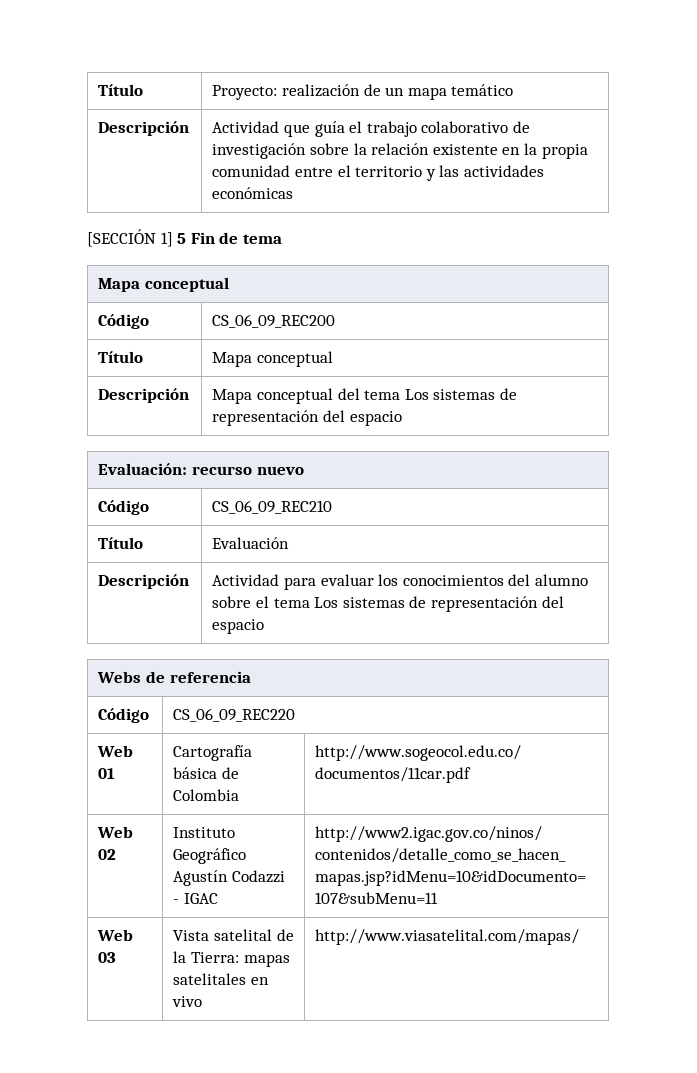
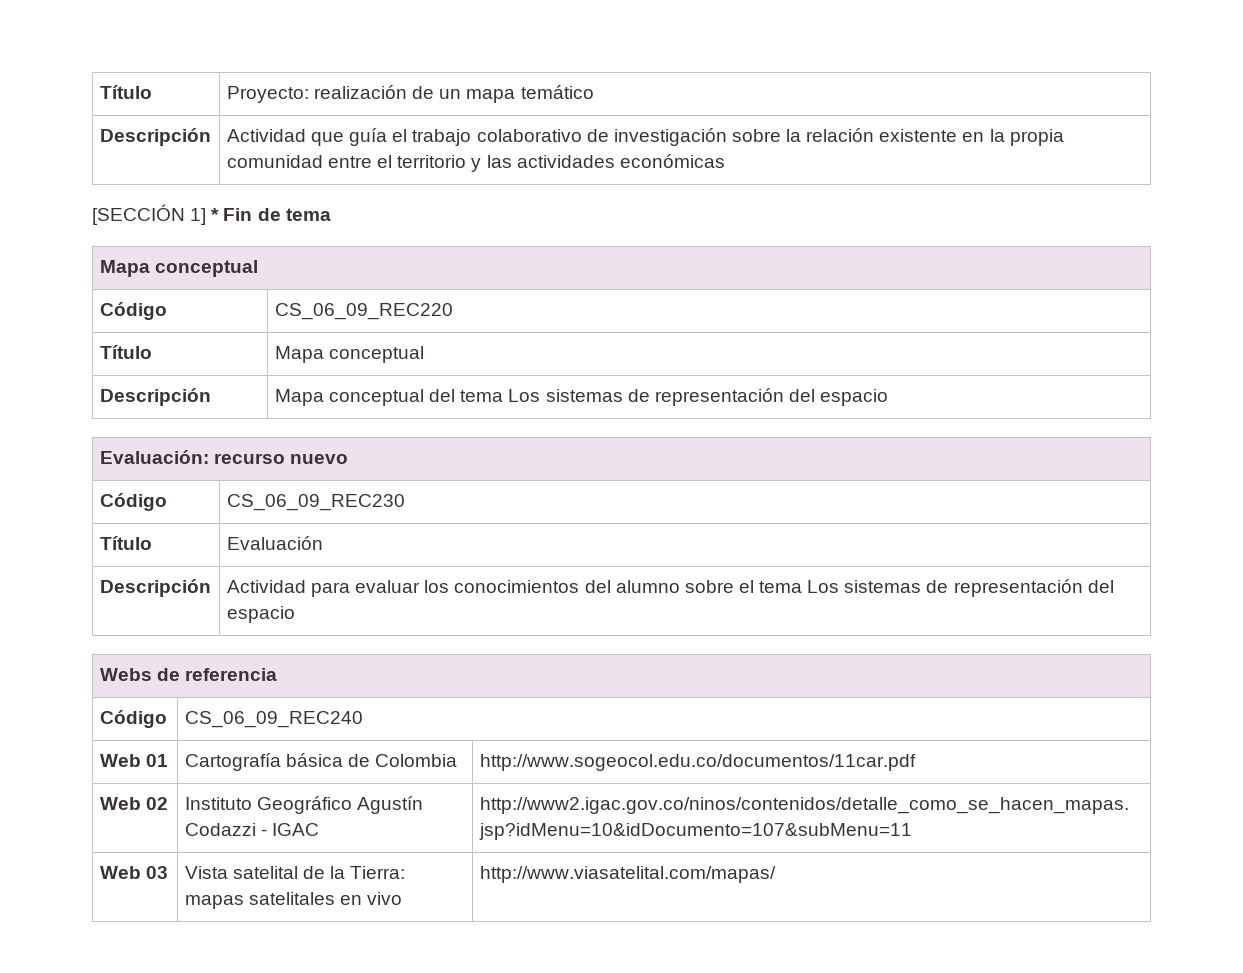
[177,233,187,244] 5 -> [211,208,220,221] *
[212,314,336,328] CS_06_09_REC200 -> [274,303,453,320] CS_06_09_REC220
[212,500,333,514] CS_06_09_REC210 -> [226,494,405,511] CS_06_09_REC230
[173,708,296,722] CS_06_09_REC220 -> [184,711,363,728] CS_06_09_REC240

